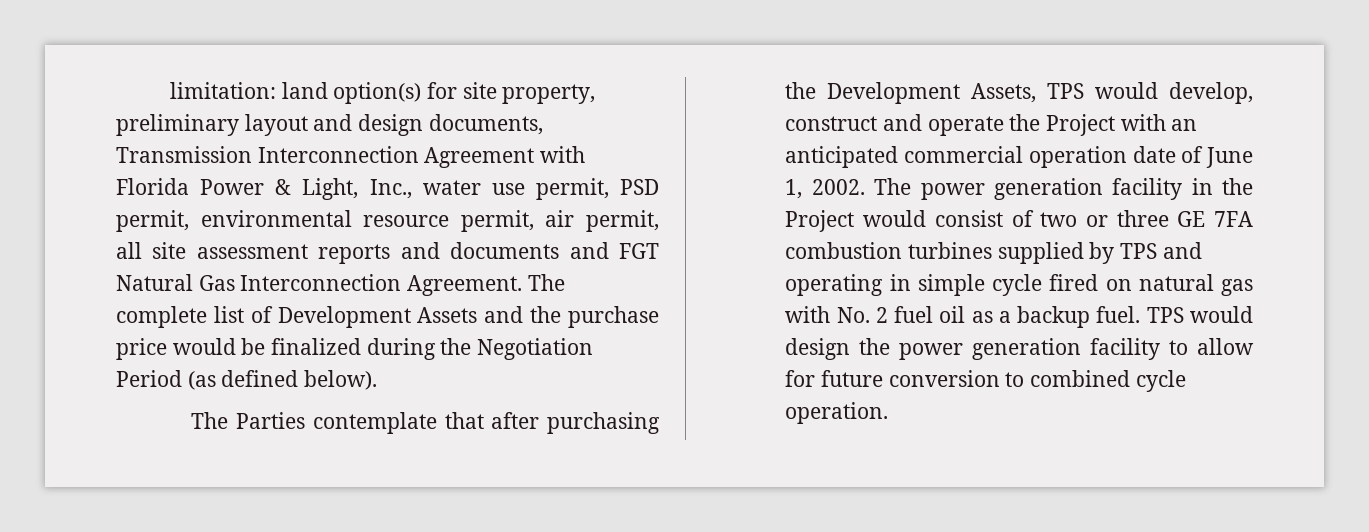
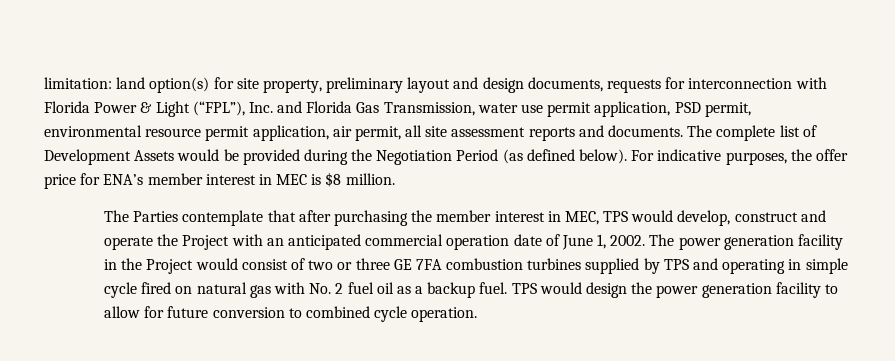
[116,146,535,168] Transmission Interconnection Agreement -> [607,77,793,93] requests for interconnection
[302,178,609,200] Light, Inc., water use permit, -> [155,101,671,117] Light (“FPL”), Inc. and Florida Gas Transmission, water use permit application,
[460,210,534,232] permit, -> [205,125,329,141] permit application,
[450,242,659,259] [116,274,523,296] documents and FGT Natural Gas Interconnection Agreement. -> [608,125,684,137] documents.
[484,306,659,328] [116,338,167,360] and the purchase price -> (175, 155) none
[271,338,362,355] finalized -> [242,149,300,165] provided
(378, 380) none -> [631,149,848,165] [44,172,395,189] For indicative purposes, the offer price for ENA’s member interest in MEC is $8 million.
[827,82,1037,104] Development Assets, -> [436,210,599,225] member interest in MEC,

